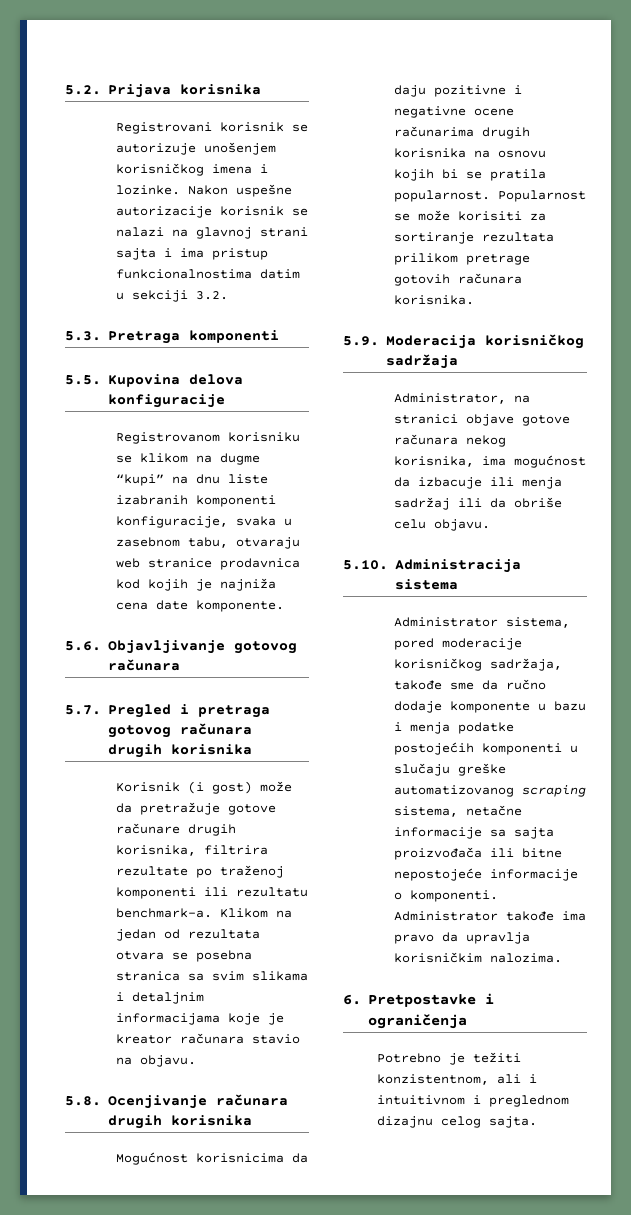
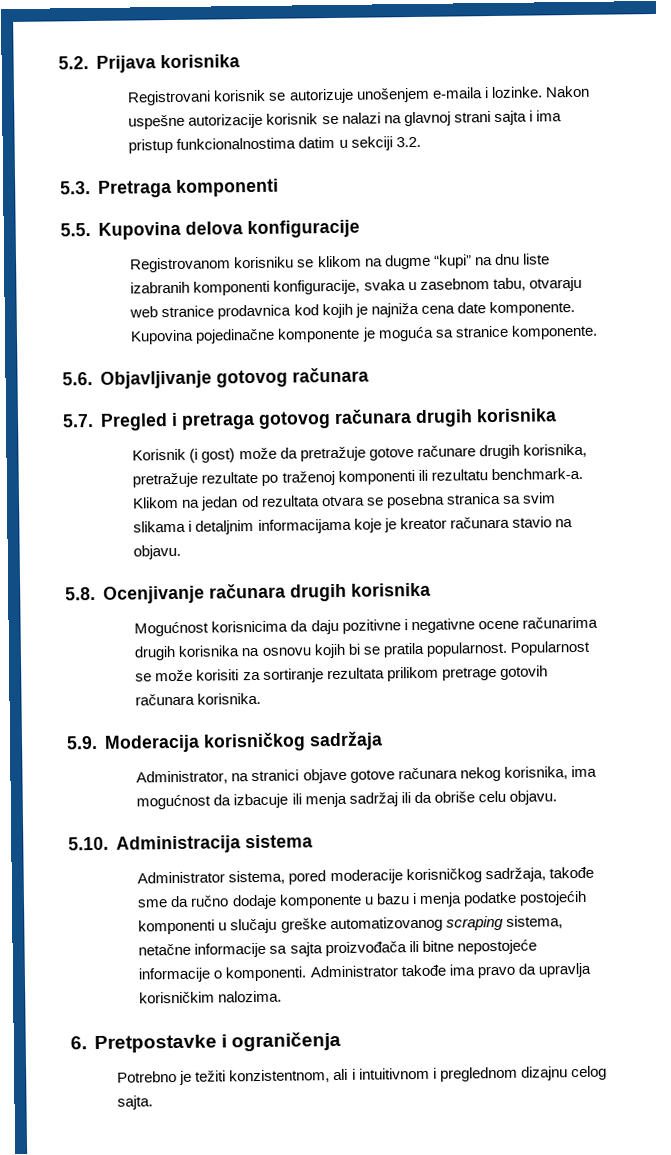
[116,163,253,176] korisničkog imena -> [431,87,483,99] e-maila
(285, 606) none -> [130,324,598,345] Kupovina pojedinačne komponente je moguća sa stranice komponente.
[204,845,269,855] filtrira -> [132,472,199,488] pretražuje

